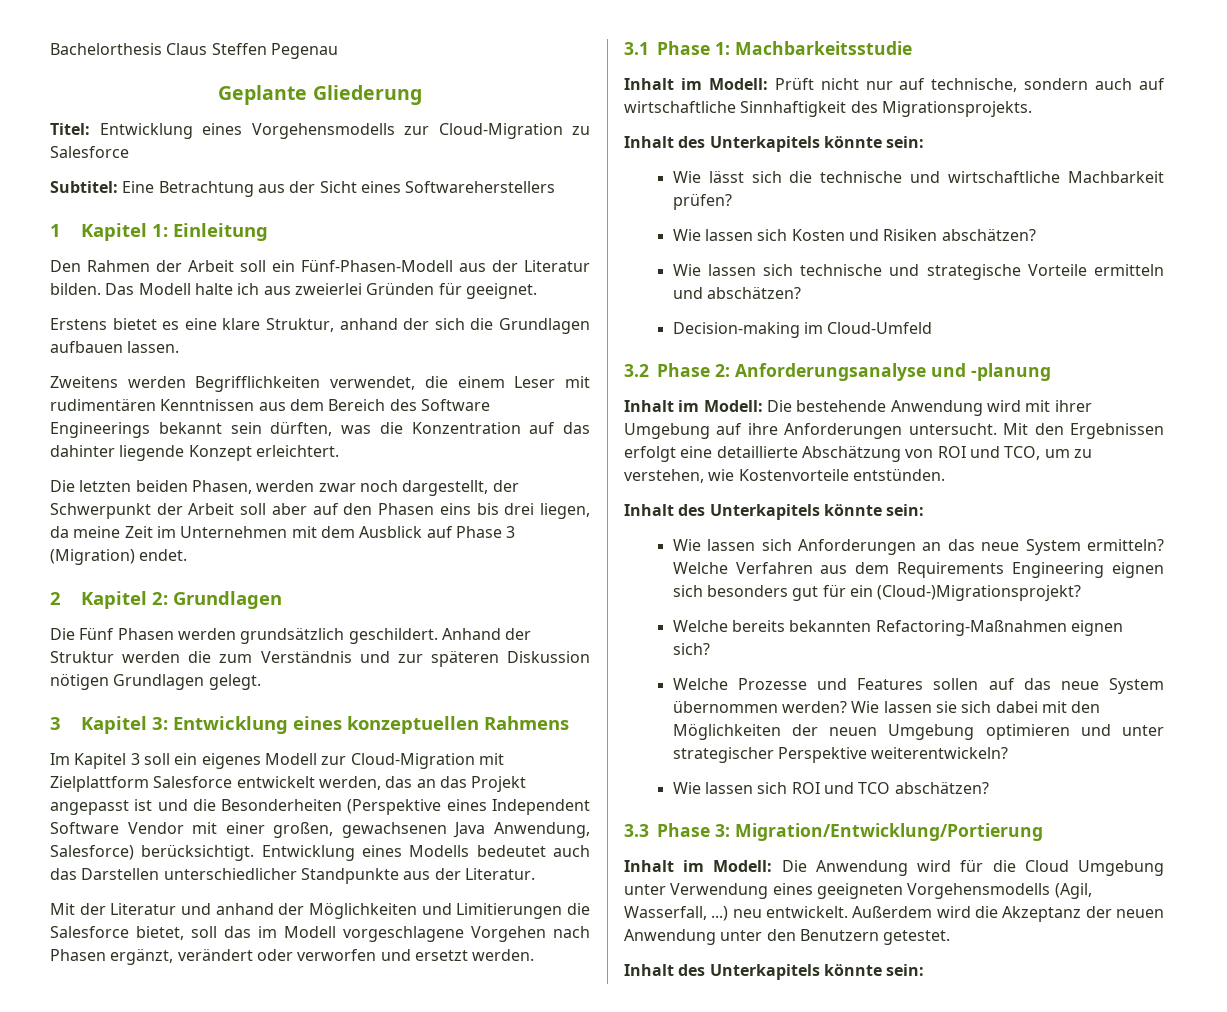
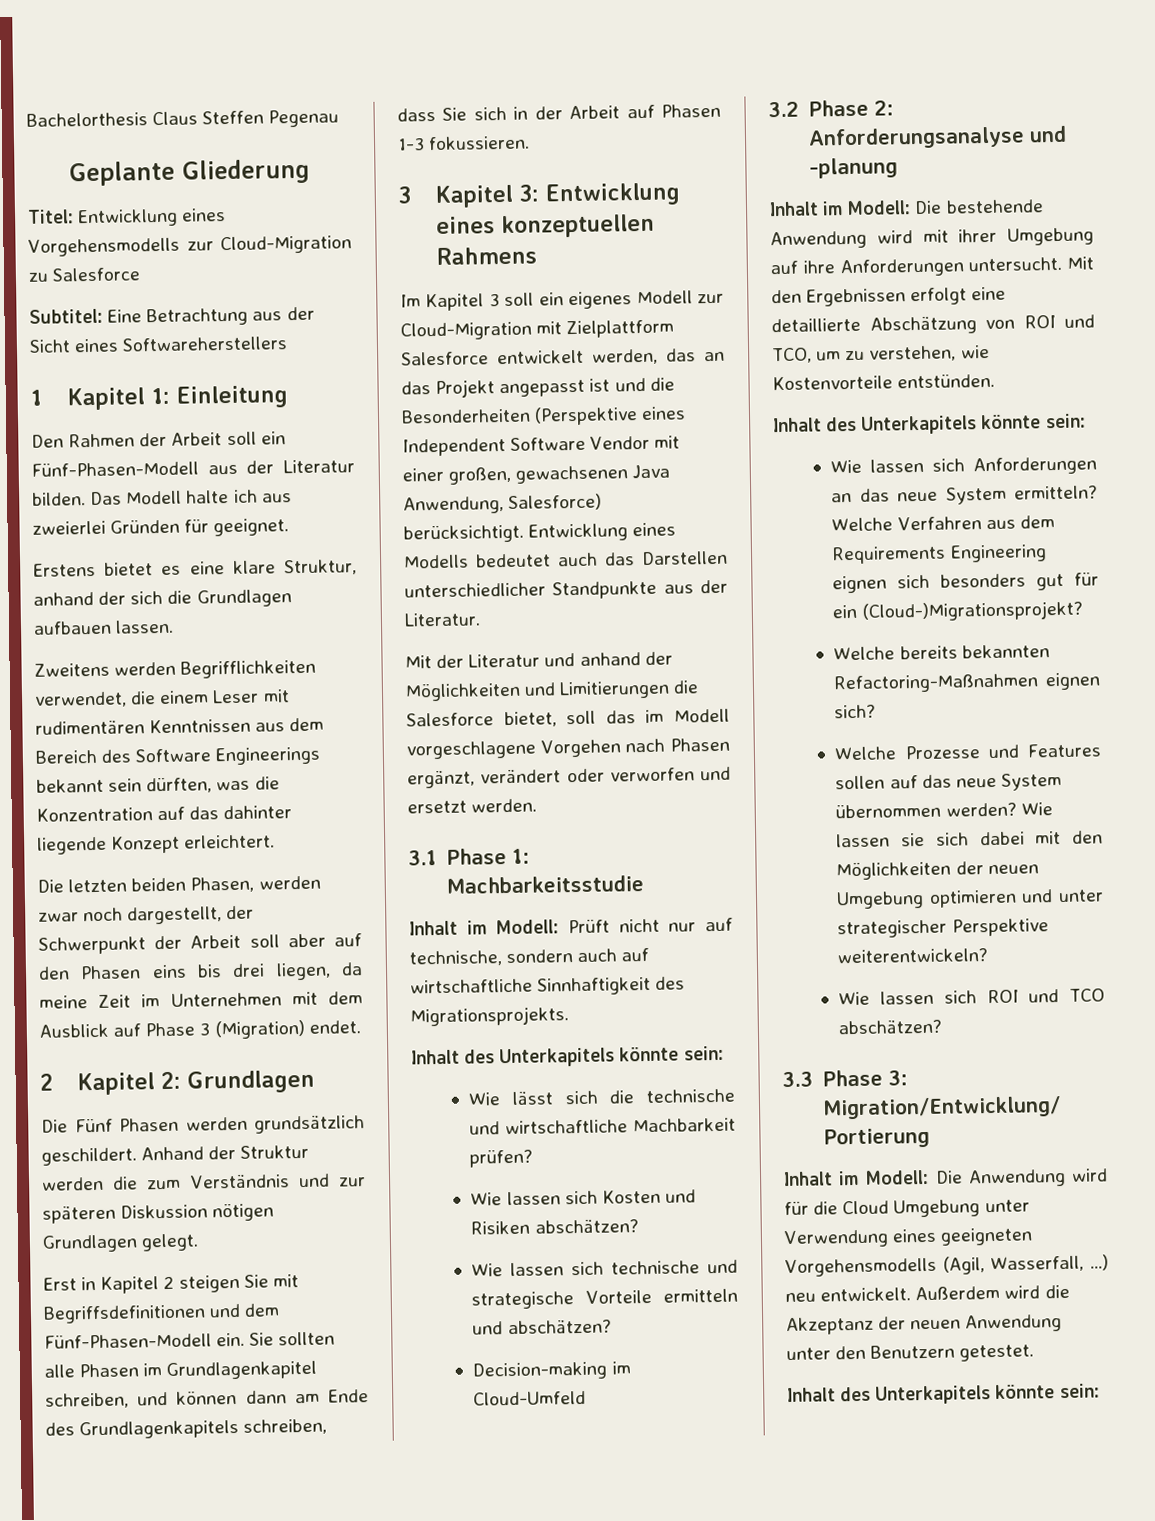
(261, 682) none -> [43,1274,299,1294] [43,1303,281,1324] [44,1331,336,1349] [44,1360,318,1381] [45,1389,370,1409] [45,1418,328,1440] [397,103,721,122] [397,135,531,151] // Erst in Kapitel 2 steigen Sie mit Begriffsdefinitionen und dem Fünf-Phasen-Modell ein. Sie sollten alle Phasen im Grundlagenkapitel schreiben, und können dann am Ende des Grundlagenkapitels schreiben, dass Sie sich in der Arbeit auf Phasen 1-3 fokussieren.

